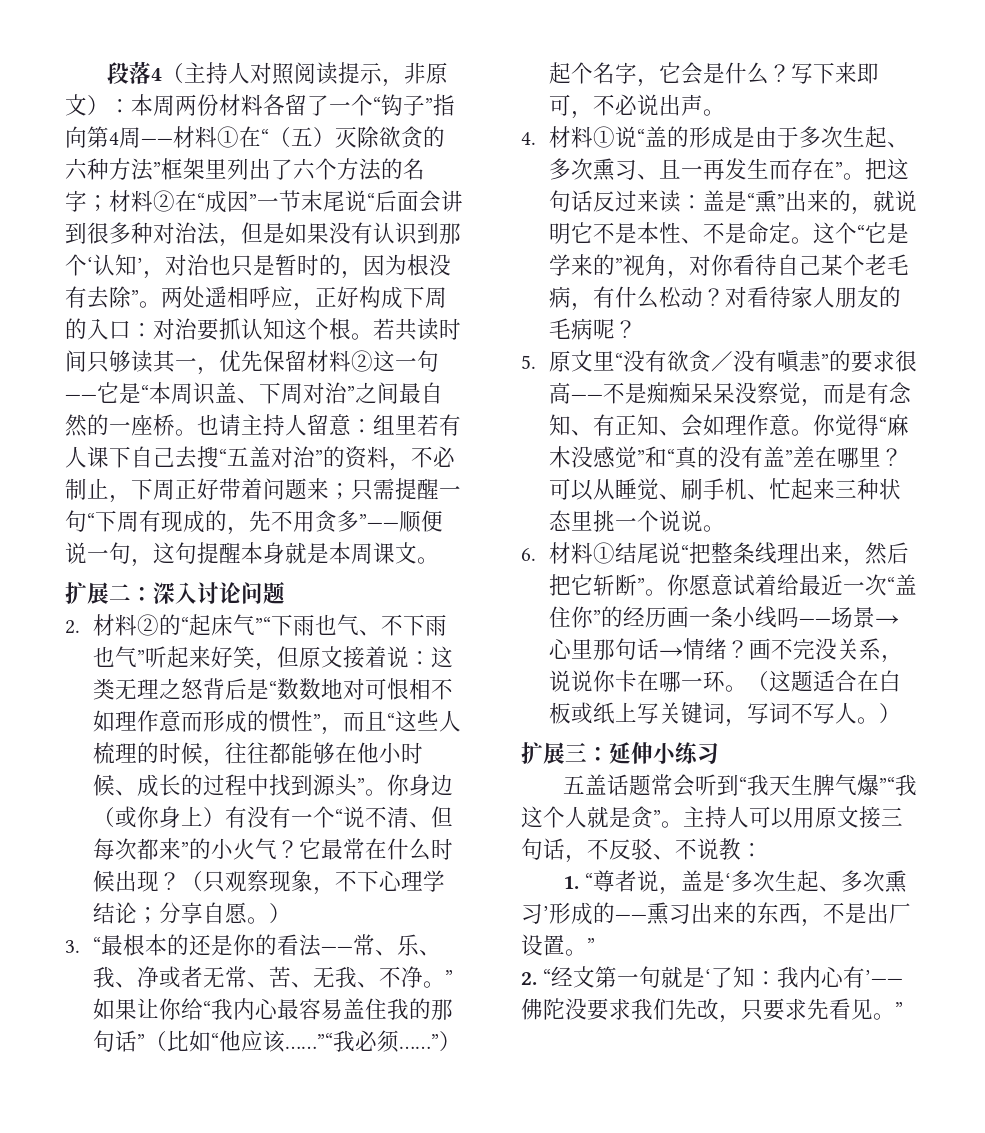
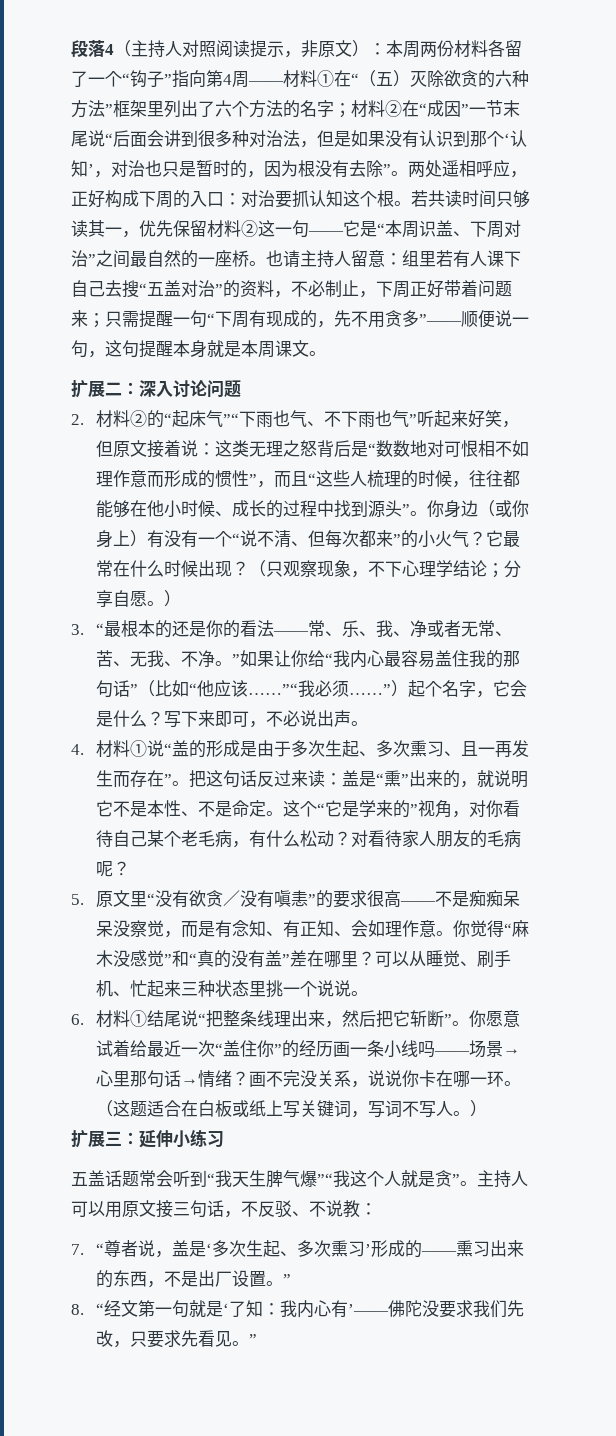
[563,876,580,889] 1. -> [71,1244,84,1255] 7.
[521,972,537,985] 2. -> [71,1304,84,1315] 8.

